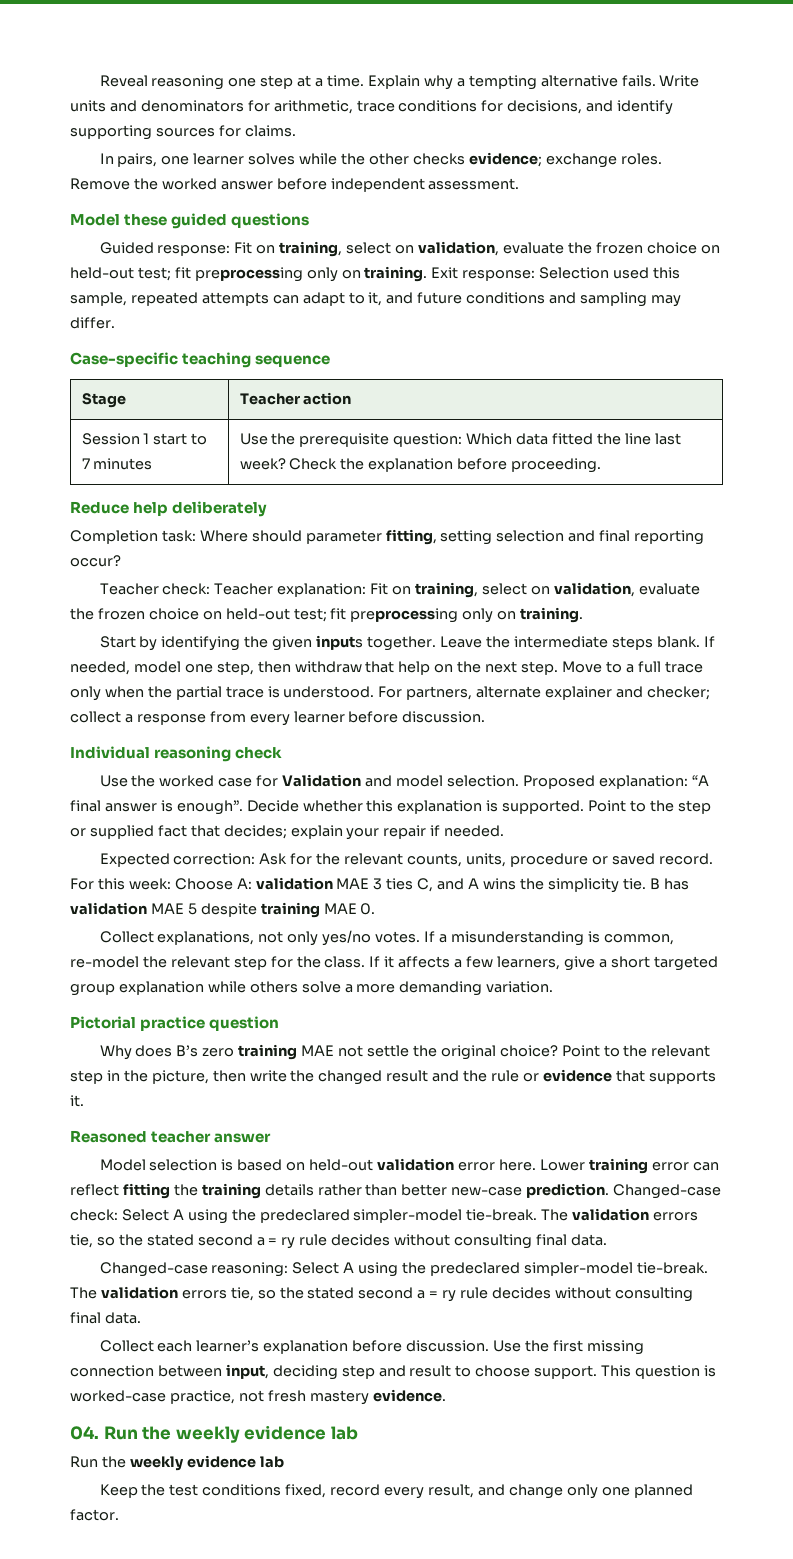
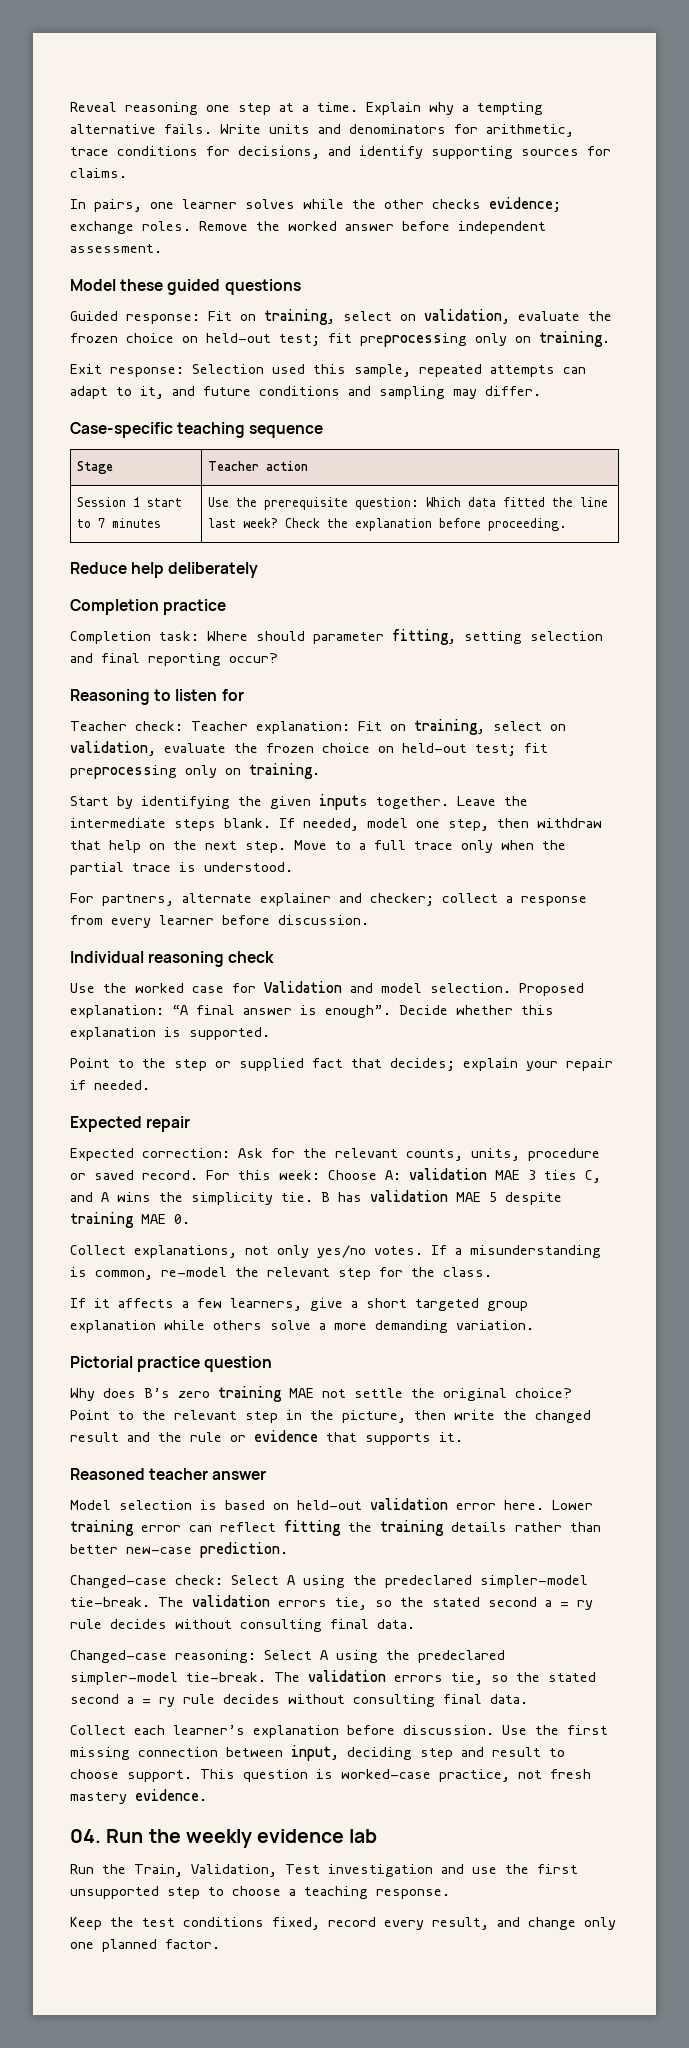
(428, 274) none -> (610, 339) //
(268, 509) none -> [70,599,227,615] // Completion practice
(121, 561) none -> [70,689,244,705] // Reasoning to listen for
(375, 692) none -> (293, 867) //
(585, 807) none -> (270, 1033) //
(505, 831) none -> [70,1116,191,1132] // Expected repair
(366, 962) none -> (492, 1272) //
(610, 1190) none -> (288, 1550) //
[129,1455,284,1471] weekly evidence lab -> [134,1864,578,1877] [70,1886,450,1899] Train, Validation, Test investigation and use the first unsupported step to choose a teaching response.

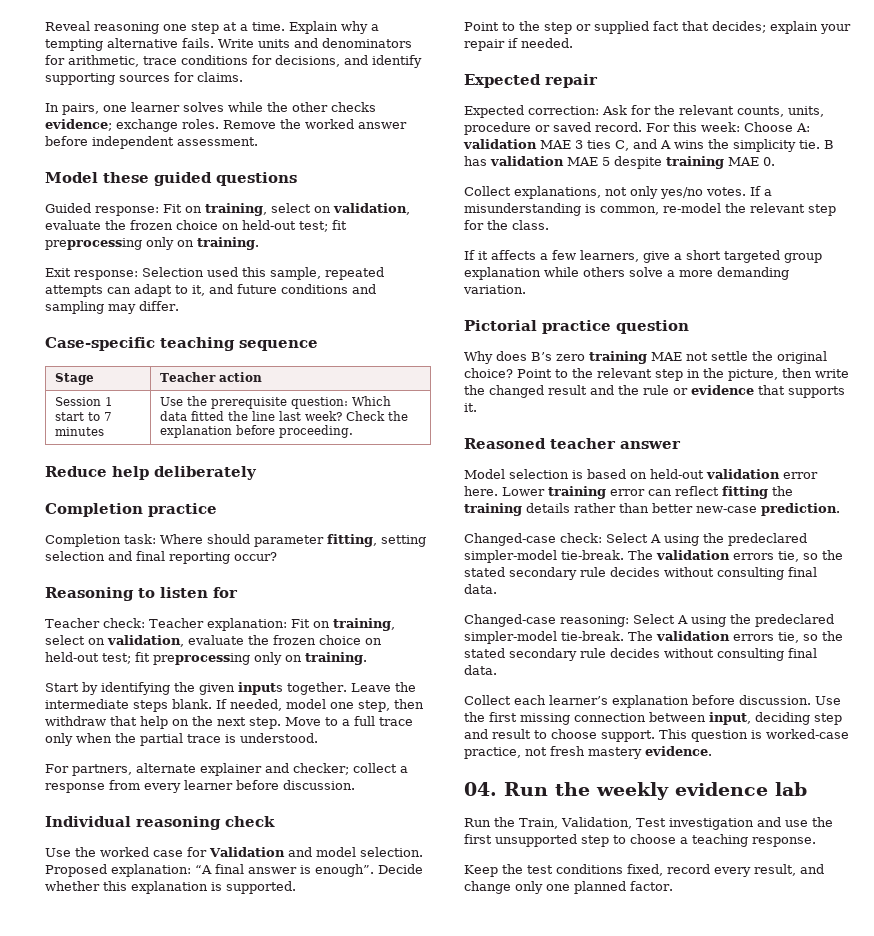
[488,1597,593,1610] second a = ry -> [509,567,577,580] secondary
[70,1694,175,1707] second a = ry -> [509,648,577,661] secondary

